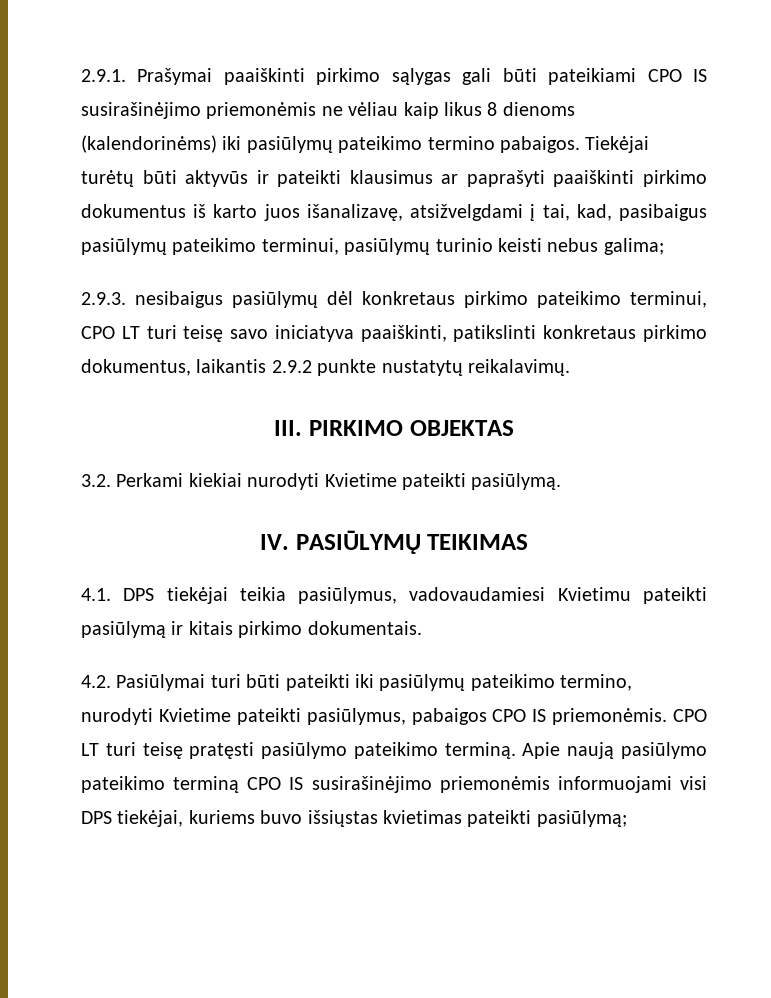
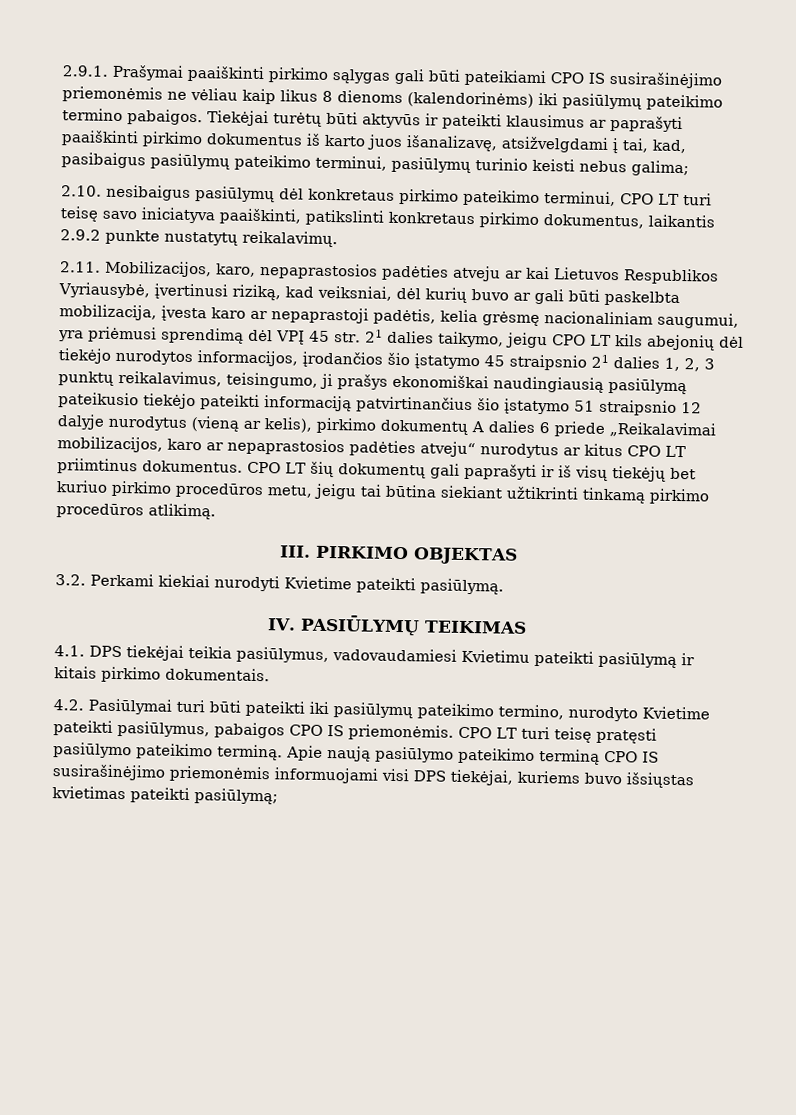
[81,292,126,305] 2.9.3. -> [61,185,102,197] 2.10.
(570, 367) none -> [60,260,719,285] [58,282,680,307] [59,304,739,329] [58,326,744,351] [58,348,715,372] [58,370,687,395] [58,392,702,416] [57,414,716,438] [57,436,686,459] [57,458,696,482] [56,480,710,505] [56,503,216,520] // 2.11. Mobilizacijos, karo, nepaprastosios padėties atveju ar kai Lietuvos Respublikos Vyriausybė, įvertinusi riziką, kad veiksniai, dėl kurių buvo ar gali būti paskelbta mobilizacija, įvesta karo ar nepaprastoji padėtis, kelia grėsmę nacionaliniam saugumui, yra priėmusi sprendimą dėl VPĮ 45 str. 21 dalies taikymo, jeigu CPO LT kils abejonių dėl tiekėjo nurodytos informacijos, įrodančios šio įstatymo 45 straipsnio 21 dalies 1, 2, 3 punktų reikalavimus, teisingumo, ji prašys ekonomiškai naudingiausią pasiūlymą pateikusio tiekėjo pateikti informaciją patvirtinančius šio įstatymo 51 straipsnio 12 dalyje nurodytus (vieną ar kelis), pirkimo dokumentų A dalies 6 priede „Reikalavimai mobilizacijos, karo ar nepaprastosios padėties atveju“ nurodytus ar kitus CPO LT priimtinus dokumentus. CPO LT šių dokumentų gali paprašyti ir iš visų tiekėjų bet kuriuo pirkimo procedūros metu, jeigu tai būtina siekiant užtikrinti tinkamą pirkimo procedūros atlikimą.
[81,708,153,725] nurodyti -> [568,706,638,722] nurodyto

